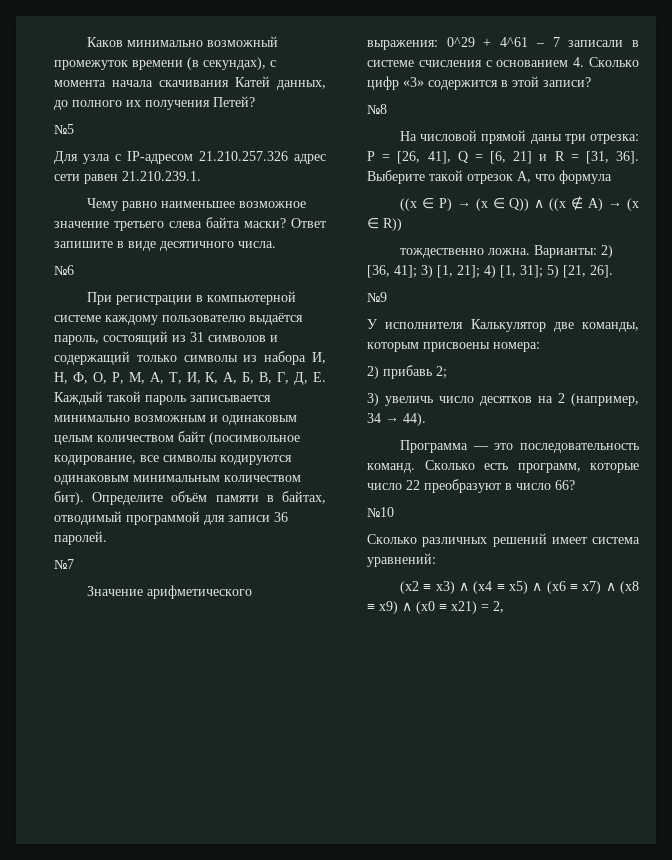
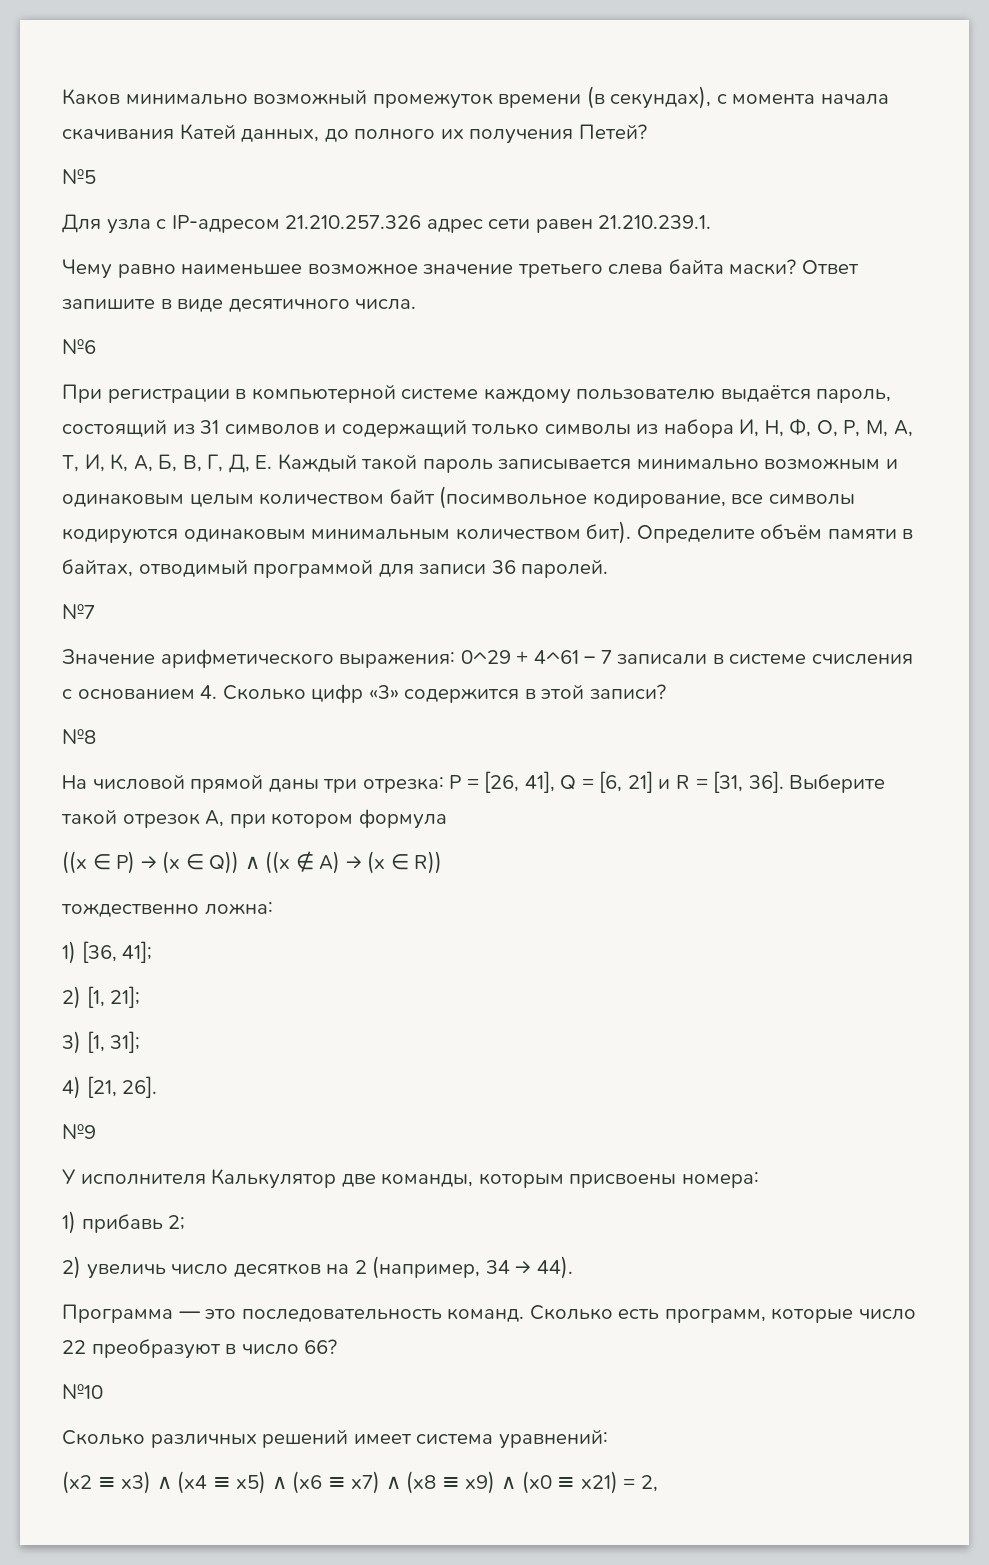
[535,174,555,181] что -> [229,813,354,828] при котором
[487,245,613,258] ложна. Варианты: 2) -> [203,902,273,915] [62,941,76,964] ложна: // 1)
[421,265,559,278] 3) [1, 21]; 4) [1, 31]; 5) -> [62,986,141,1009] [62,1031,141,1054] [62,1076,81,1099] // 2) [1, 21]; // 3) [1, 31]; // 4)
[367,366,379,379] 2) -> [62,1211,76,1234] 1)
[367,393,379,406] 3) -> [62,1256,81,1279] 2)

